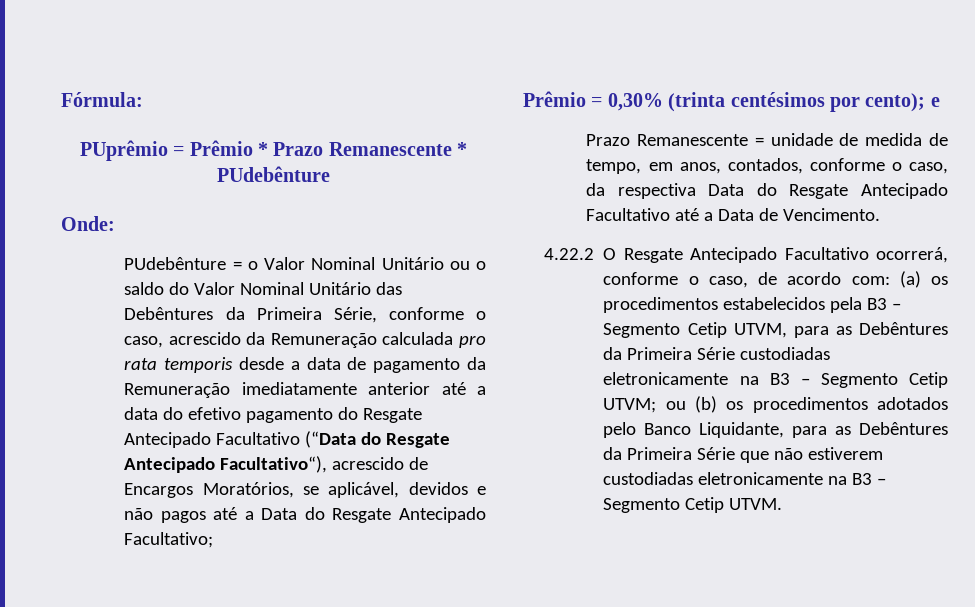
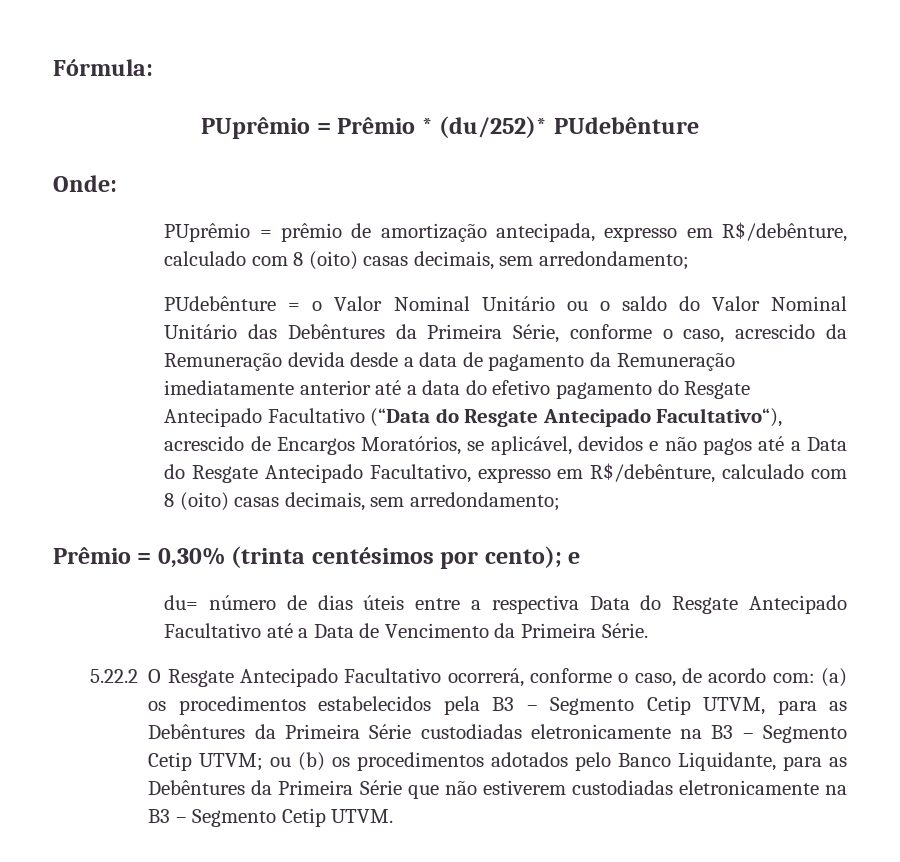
[273,142,468,156] Prazo Remanescente * -> [439,116,548,138] (du/252)*
(115, 223) none -> [164,222,847,242] [164,251,689,270] // PUprêmio = prêmio de amortização antecipada, expresso em R$/debênture, calculado com 8 (oito) casas decimais, sem arredondamento;
[382,332,487,348] [124,357,234,373] calculada pro rata temporis -> [287,352,345,367] devida
[124,532,214,548] Facultativo; -> [369,463,847,483] [164,492,560,511] Facultativo, expresso em R$/debênture, calculado com 8 (oito) casas decimais, sem arredondamento;
[586,133,948,146] [586,158,948,174] [586,183,606,196] Prazo Remanescente = unidade de medida de tempo, em anos, contados, conforme o caso, da -> [164,595,482,610] du= número de dias úteis entre a
[783,208,881,221] [544,248,595,260] Vencimento. // 4.22.2 -> [384,623,648,638] [90,669,139,683] Vencimento da Primeira Série. // 5.22.2

